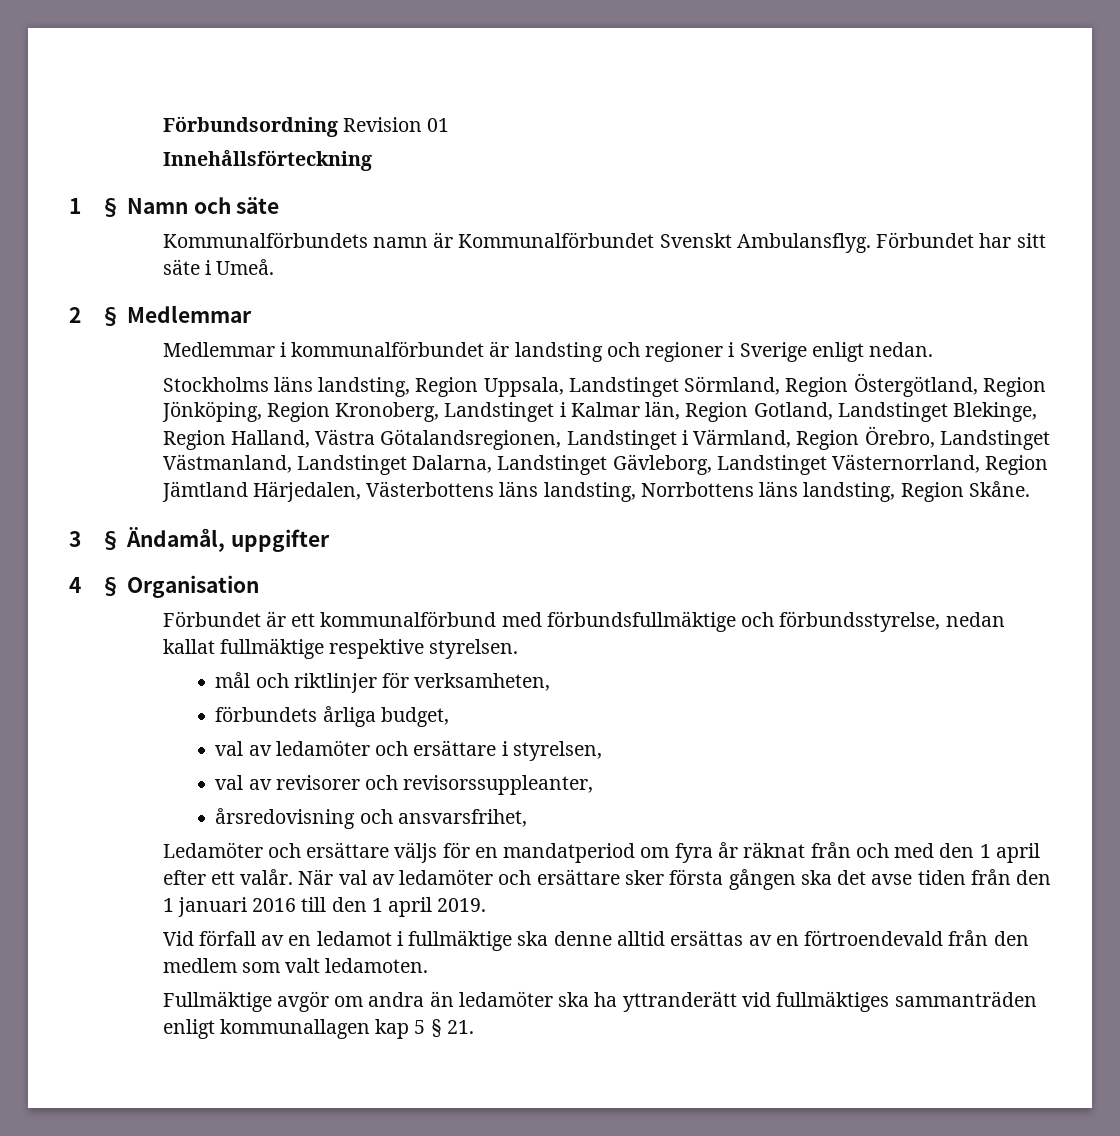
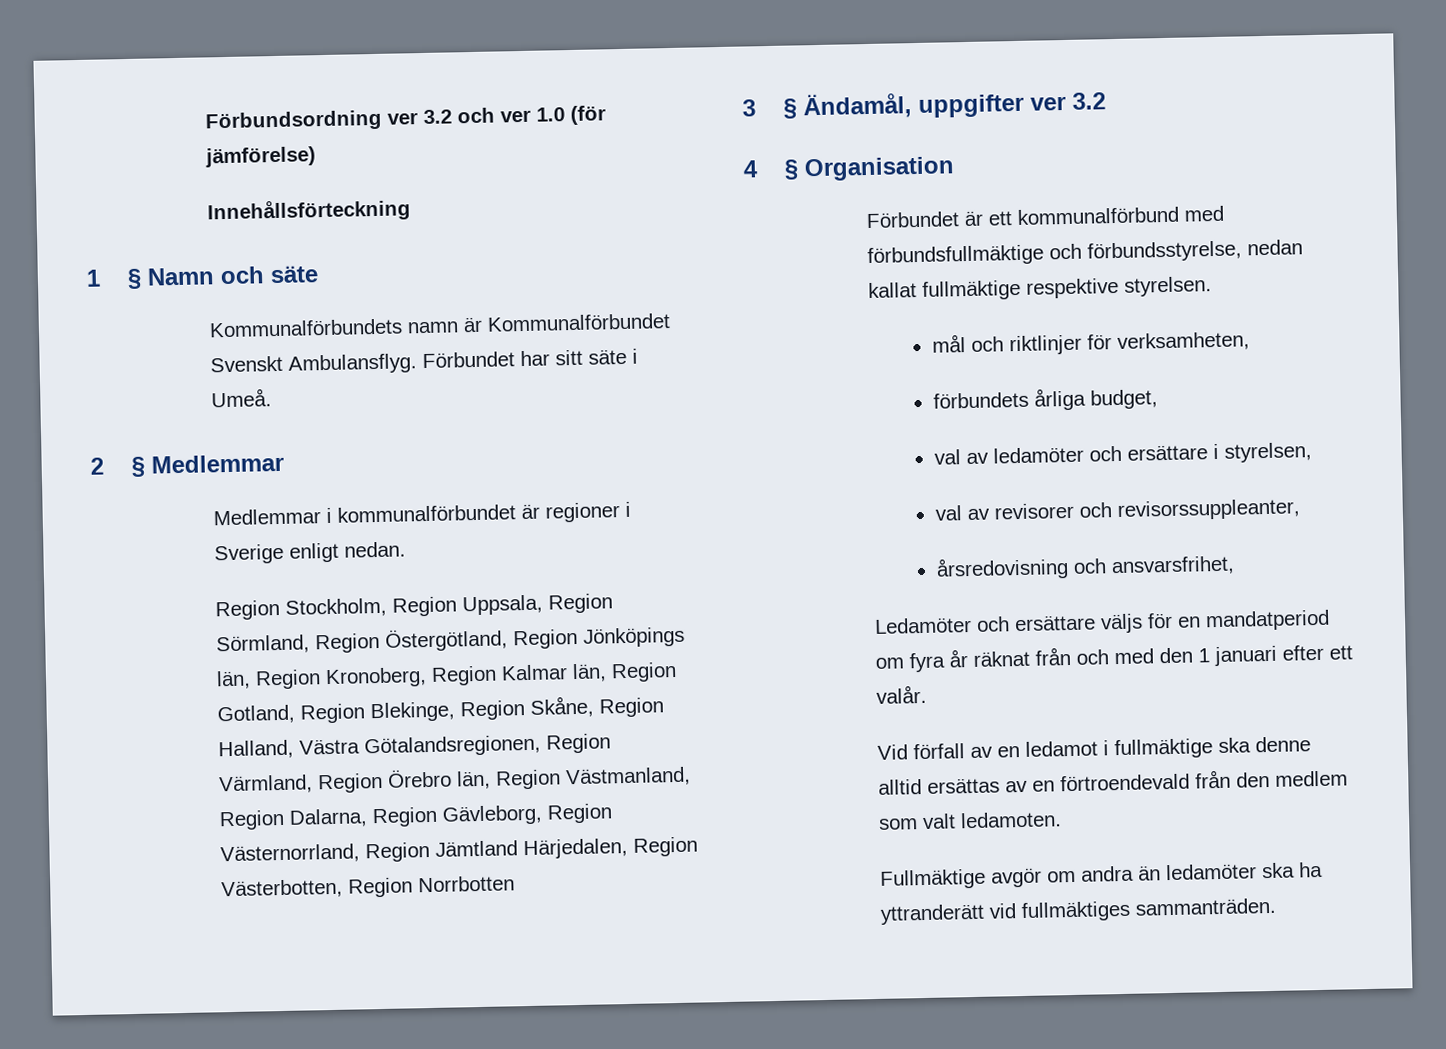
[342,117,450,132] Revision 01 -> [386,105,606,126] [204,146,316,168] ver 3.2 och ver 1.0 (för jämförelse)
[514,342,640,362] landsting och -> (540, 511) none
[162,376,411,397] Stockholms läns landsting, -> [214,597,387,621] Region Stockholm,
[568,377,679,397] Landstinget -> [547,593,613,614] Region
[161,401,566,422] Jönköping, Region Kronoberg, Landstinget i -> [582,626,685,648] [215,665,497,690] Jönköpings län, Region Kronoberg, Region
[838,402,949,422] Landstinget -> [299,703,365,724] Region
(226, 440) none -> [529,695,664,718] Skåne, Region
[566,426,1051,450] [162,454,1049,475] [161,481,1031,502] Landstinget i Värmland, Region Örebro, Landstinget Västmanland, Landstinget Dalarna, Landstinget Gävleborg, Landstinget Västernorrland, Region Jämtland Härjedalen, Västerbottens läns landsting, Norrbottens läns landsting, Region Skåne. -> [545,733,611,754] [217,766,691,795] [218,803,613,831] [219,836,698,865] [220,875,515,900] Region Värmland, Region Örebro län, Region Västmanland, Region Dalarna, Region Gävleborg, Region Västernorrland, Region Jämtland Härjedalen, Region Västerbotten, Region Norrbotten
(330, 540) none -> [1029,92,1106,111] ver 3.2
[995,843,1040,863] april -> [1213,645,1277,667] januari
[298,869,1052,890] [162,897,487,917] När val av ledamöter och ersättare sker första gången ska det avse tiden från den 1 januari 2016 till den 1 april 2019. -> (927, 694) none
[894,991,1037,1007] [162,1019,474,1039] sammanträden enligt kommunallagen kap 5 § 21. -> [1134,897,1276,916] sammanträden.

